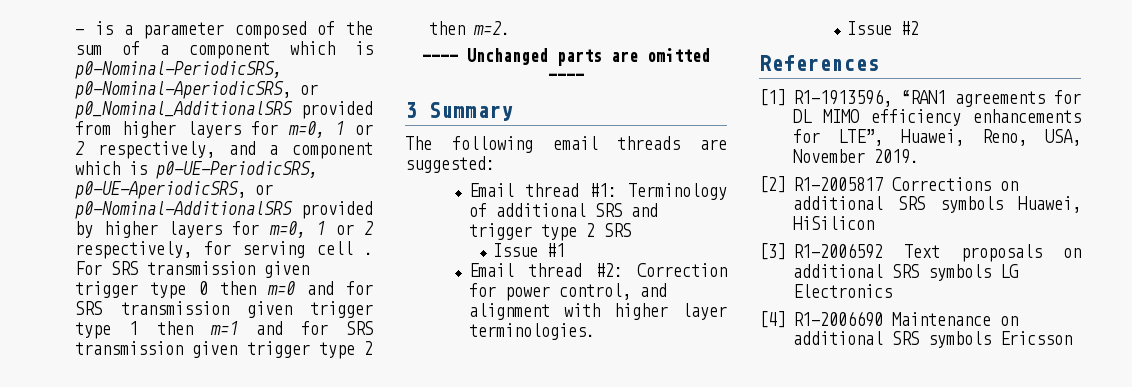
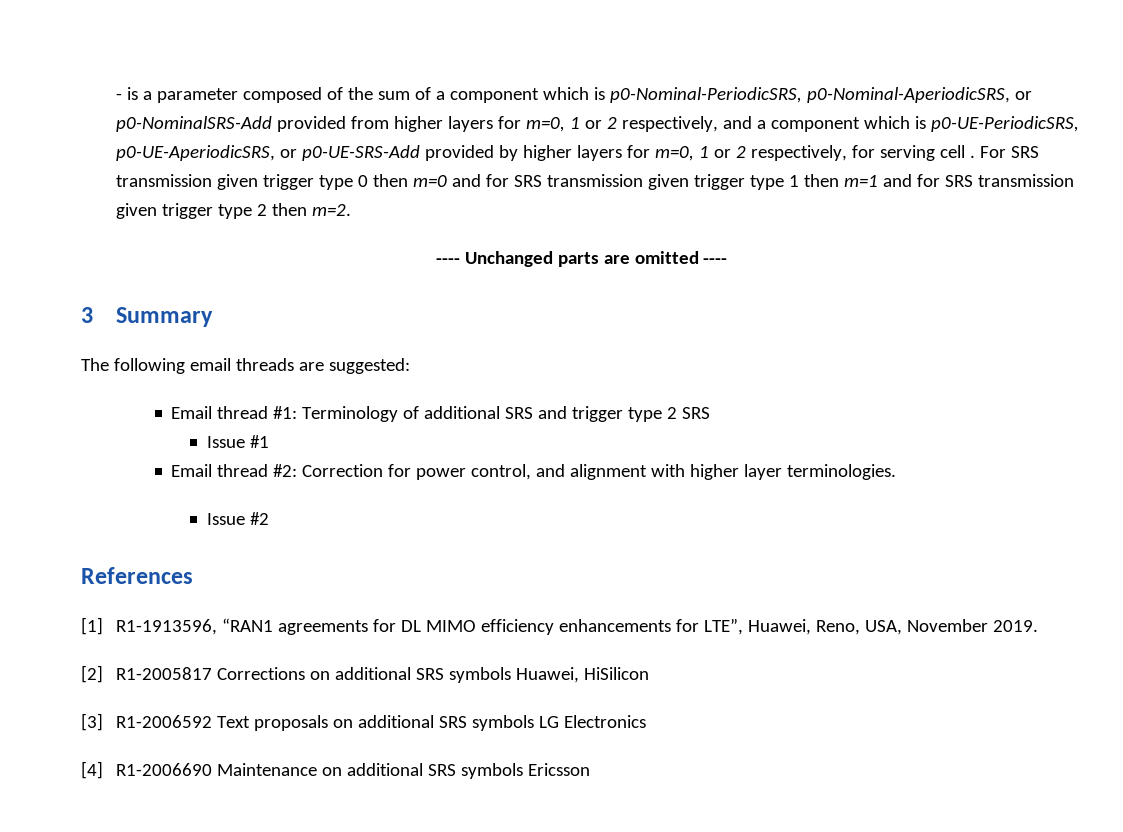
[75,101,294,119] p0_Nominal_AdditionalSRS -> [116,116,273,132] p0-NominalSRS-Add
[75,201,294,219] p0-Nominal-AdditionalSRS -> [302,145,421,161] p0-UE-SRS-Add

